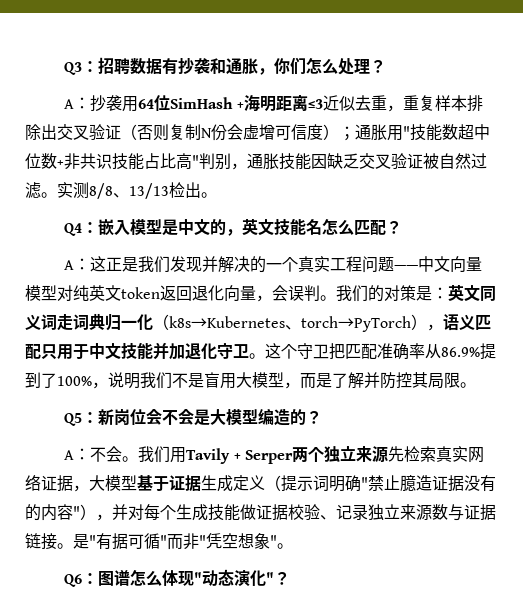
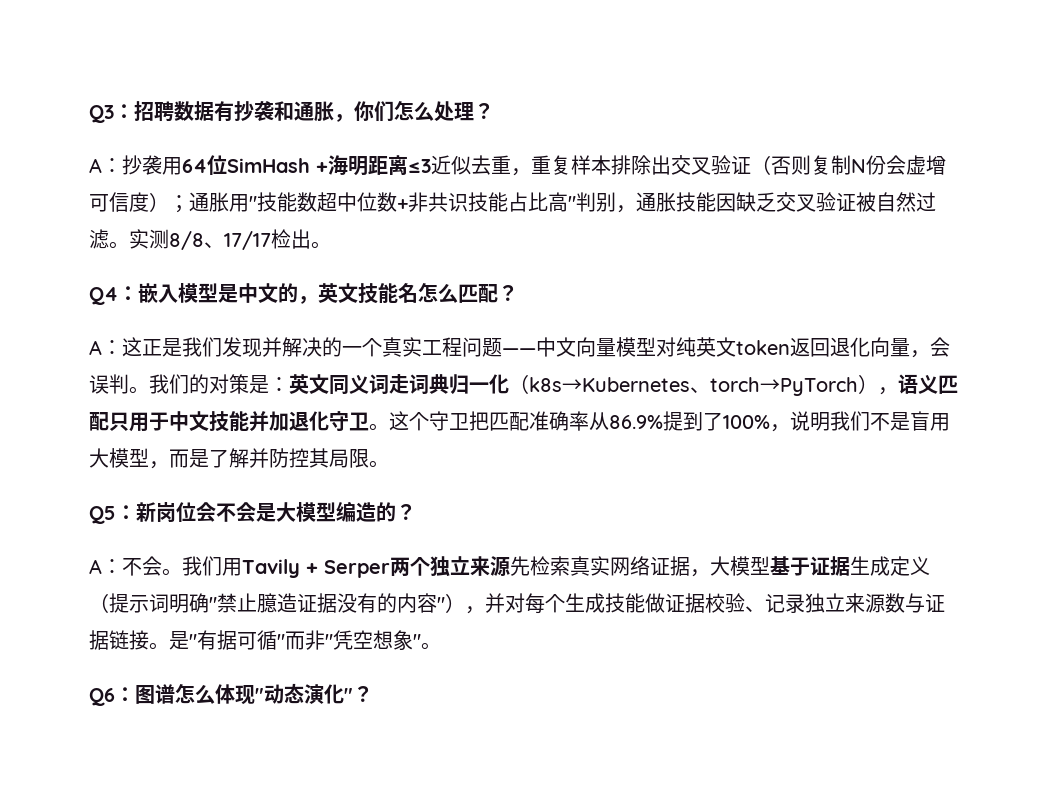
[129,183,169,199] 13/13 -> [224,231,271,250] 17/17

